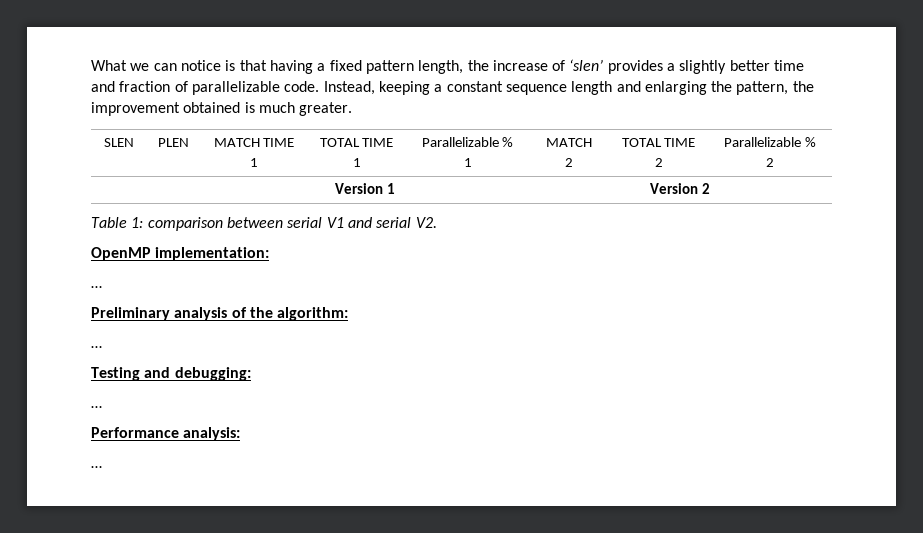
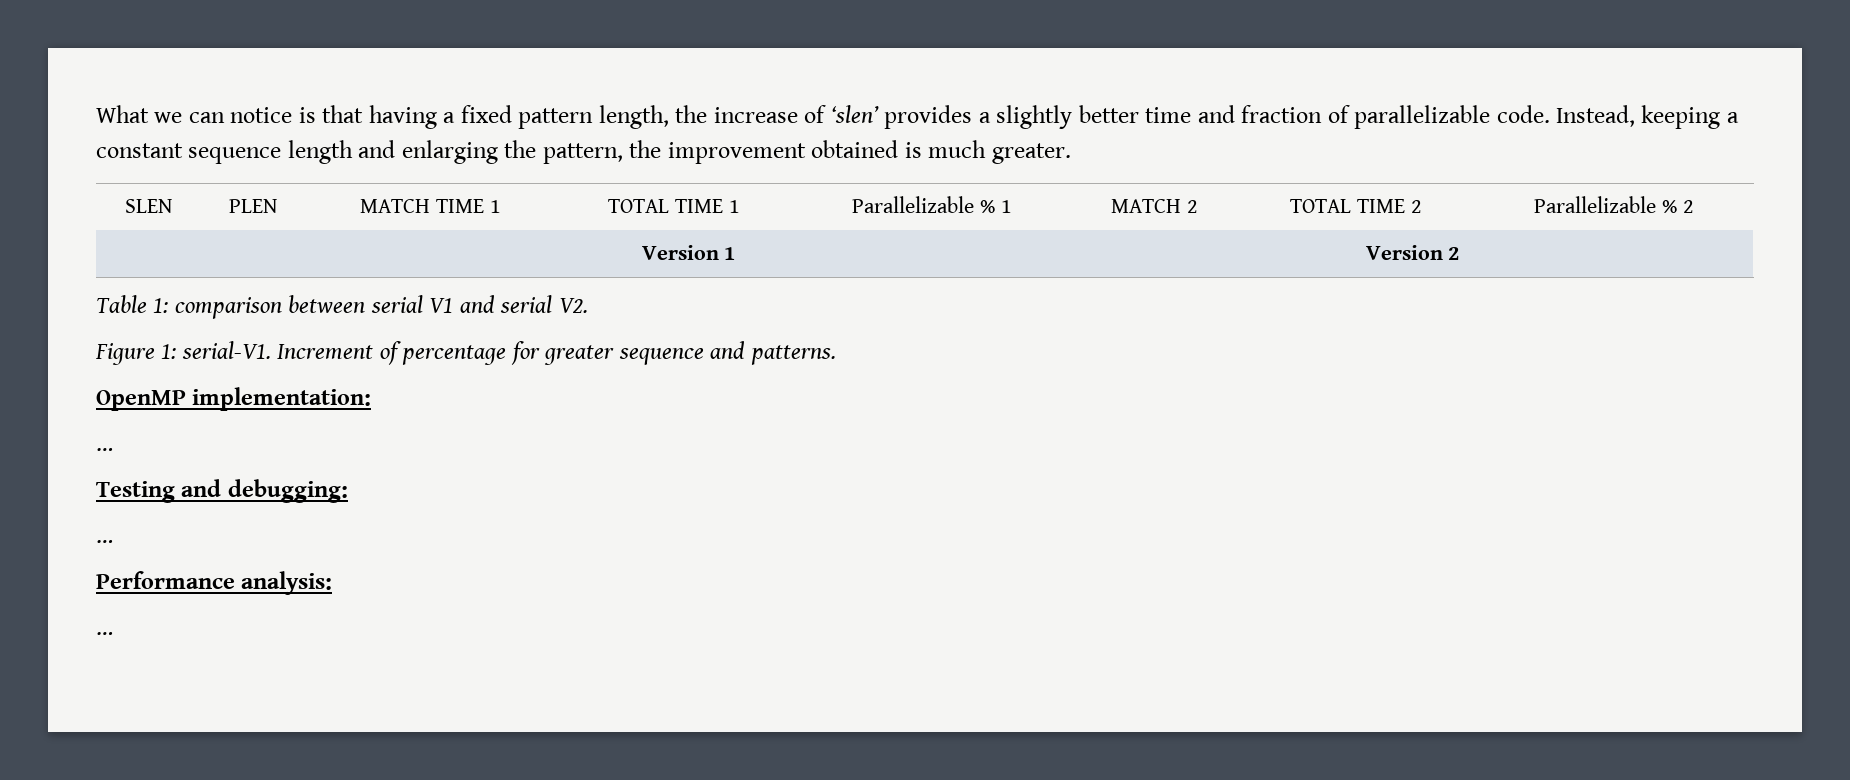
[91,247,270,261] [91,286,102,288] [91,307,349,321] OpenMP implementation: // … // Preliminary analysis of the algorithm: -> [95,341,836,365] [96,387,372,411] Figure 1: serial-V1. Increment of percentage for greater sequence and patterns. // OpenMP implementation:

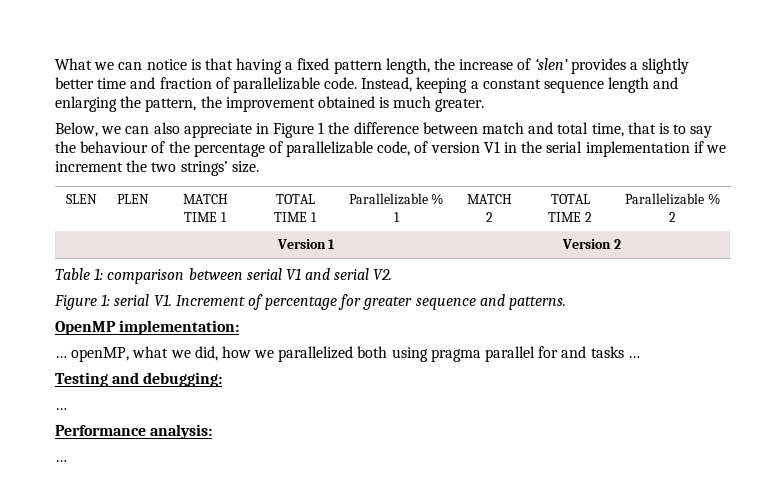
(1071, 153) none -> [55,122,713,138] [55,141,726,157] [55,160,259,176] // Below, we can also appreciate in Figure 1 the difference between match and total time, that is to say the behaviour of the percentage of parallelizable code, of version V1 in the serial implementation if we increment the two strings’ size.
[181,341,271,359] serial-V1. -> [114,294,172,306] serial V1.
(113, 449) none -> [71,346,640,362] openMP, what we did, how we parallelized both using pragma parallel for and tasks …

